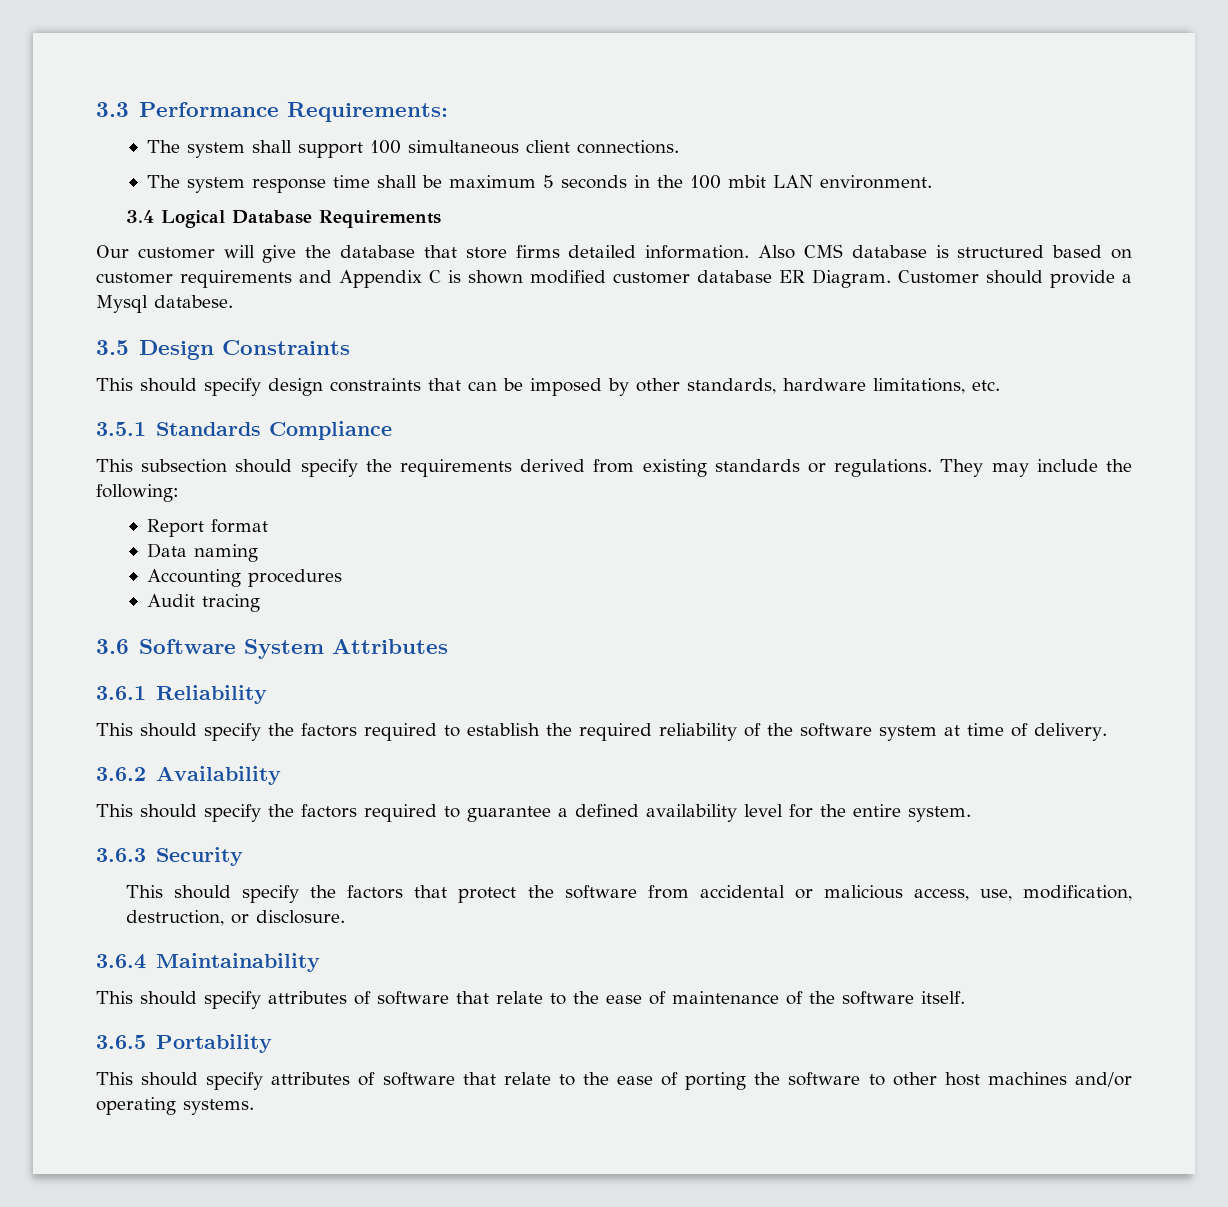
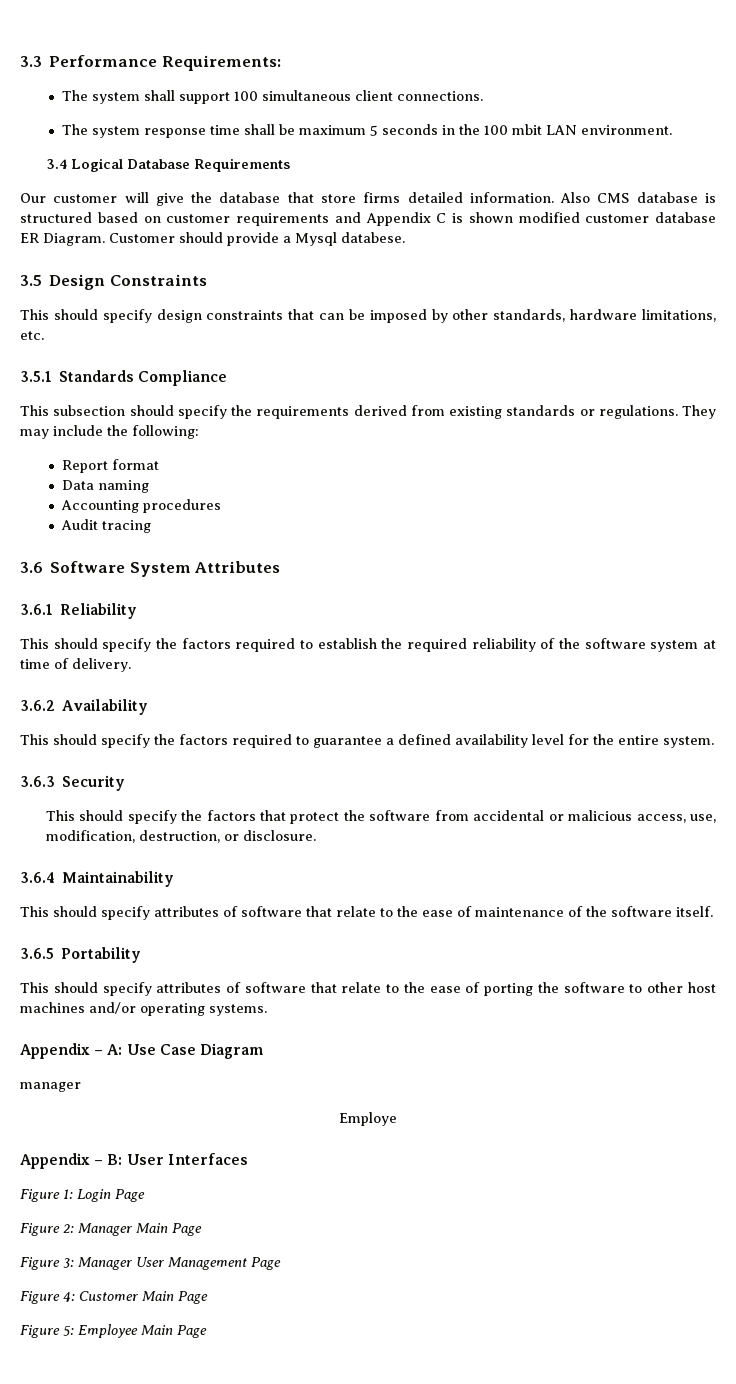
(254, 1107) none -> [20,1043,264,1059] [20,1082,81,1092] [339,1112,397,1126] [20,1153,248,1169] [20,1189,145,1202] [20,1223,202,1236] [20,1257,281,1270] [20,1291,208,1304] [20,1324,207,1338] // Appendix – A: Use Case Diagram // manager // Employe // Appendix – B: User Interfaces // Figure 1: Login Page // Figure 2: Manager Main Page // Figure 3: Manager User Management Page // Figure 4: Customer Main Page // Figure 5: Employee Main Page

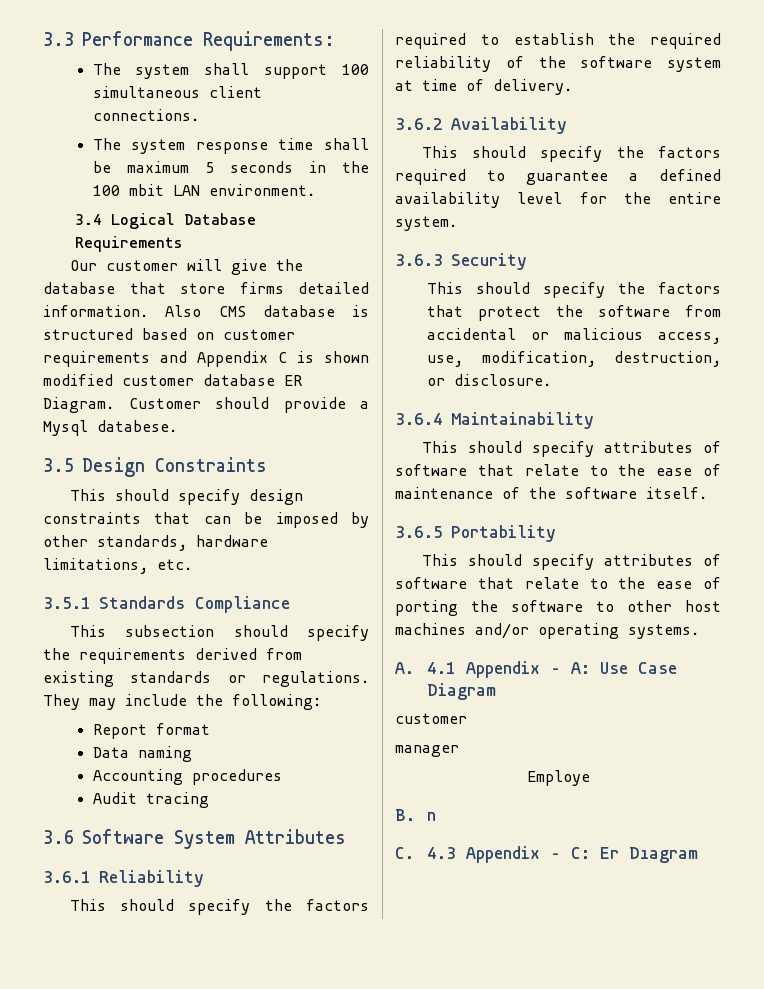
(267, 1010) none -> [395,662,456,674] A. 4.1
(264, 1051) none -> [395,713,467,724] // customer
[20,1153,248,1169] [20,1189,145,1202] [20,1223,202,1236] [20,1257,281,1270] [20,1291,208,1304] [20,1324,207,1338] Appendix – B: User Interfaces // Figure 1: Login Page // Figure 2: Manager Main Page // Figure 3: Manager User Management Page // Figure 4: Customer Main Page // Figure 5: Employee Main Page -> [395,809,436,821] [395,846,698,863] B. n // C. 4.3 Appendix – C: Er Dıagram

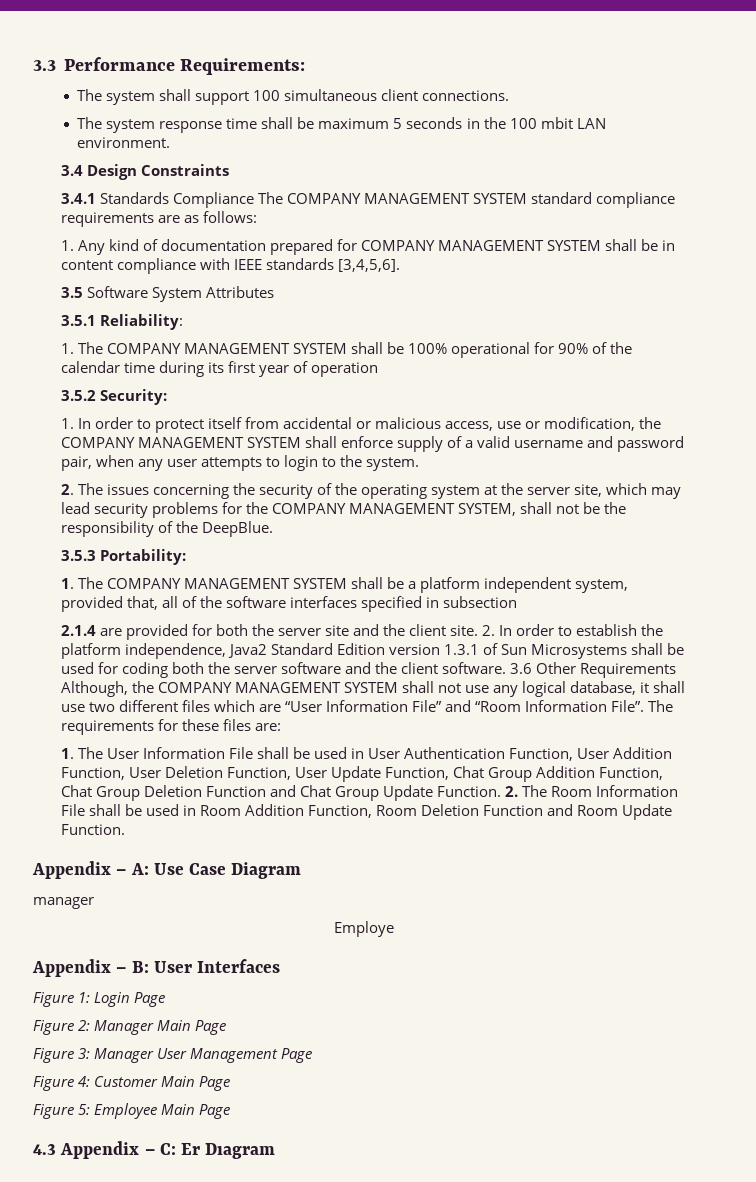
[110,213,256,229] [74,236,183,252] [69,259,303,275] [43,282,369,294] [43,305,369,317] [43,328,295,340] [43,351,369,367] [43,374,302,386] [43,397,369,413] [43,420,177,436] [43,457,267,477] [69,489,303,505] [43,512,369,528] [43,535,268,551] [43,558,192,574] [43,596,290,613] [69,625,369,641] [43,648,302,664] [43,671,369,687] [43,694,321,710] [92,723,210,739] [92,746,192,762] [92,769,282,785] [92,792,209,808] [43,829,346,849] [43,870,204,887] [69,899,369,915] [395,33,721,49] [395,56,721,72] [395,79,572,95] [395,117,567,134] [421,146,721,162] [395,169,721,185] [395,192,721,208] [395,216,457,231] [395,253,527,270] [426,282,721,298] [426,305,670,321] Logical Database Requirements // Our customer will give the database that store firms detailed information. Also CMS database is structured based on customer requirements and Appendix C is shown modified customer database ER Diagram. Customer should provide a Mysql databese. // 3.5 Design Constraints // This should specify design constraints that can be imposed by other standards, hardware limitations, etc. // 3.5.1 Standards Compliance // This subsection should specify the requirements derived from existing standards or regulations. They may include the following: // Report format // Data naming // Accounting procedures // Audit tracing // 3.6 Software System Attributes // 3.6.1 Reliability // This should specify the factors required to establish the required reliability of the software system at time of delivery. // 3.6.2 Availability // This should specify the factors required to guarantee a defined availability level for the entire system. // 3.6.3 Security // This should specify the factors that protect the software -> [86,164,229,180] [60,192,675,208] [60,211,257,227] [60,239,676,255] [60,258,400,274] [60,286,274,302] [60,314,183,330] [60,342,633,358] [60,361,378,377] [60,389,167,405] [60,417,242,433] Design Constraints // 3.4.1 Standards Compliance The COMPANY MANAGEMENT SYSTEM standard compliance requirements are as follows: // 1. Any kind of documentation prepared for COMPANY MANAGEMENT SYSTEM shall be in content compliance with IEEE standards [3,4,5,6]. // 3.5 Software System Attributes // 3.5.1 Reliability: // 1. The COMPANY MANAGEMENT SYSTEM shall be 100% operational for 90% of the calendar time during its first year of operation // 3.5.2 Security: // 1. In order to protect itself
[426,351,721,367] [426,374,551,386] [395,412,594,429] [421,441,721,457] [395,464,721,476] [395,487,707,499] [395,525,556,542] [421,554,721,570] [395,577,721,589] [395,600,721,616] [395,623,699,639] [395,662,456,674] use, modification, destruction, or disclosure. // 3.6.4 Maintainability // This should specify attributes of software that relate to the ease of maintenance of the software itself. // 3.6.5 Portability // This should specify attributes of software that relate to the ease of porting the software to other host machines and/or operating systems. // A. 4.1 -> [497,417,662,431] [60,436,685,452] [60,455,420,471] [60,483,682,499] [60,502,627,518] [60,521,273,537] [60,549,186,565] [60,577,629,593] [60,596,518,612] [60,624,664,640] [60,643,685,659] [60,662,677,678] [60,681,686,697] [60,700,674,712] [60,719,281,735] [60,747,673,761] [60,766,664,782] [60,785,679,801] [60,804,673,820] [60,824,125,835] use or modification, the COMPANY MANAGEMENT SYSTEM shall enforce supply of a valid username and password pair, when any user attempts to login to the system. // 2. The issues concerning the security of the operating system at the server site, which may lead security problems for the COMPANY MANAGEMENT SYSTEM, shall not be the responsibility of the DeepBlue. // 3.5.3 Portability: // 1. The COMPANY MANAGEMENT SYSTEM shall be a platform independent system, provided that, all of the software interfaces specified in subsection // 2.1.4 are provided for both the server site and the client site. 2. In order to establish the platform independence, Java2 Standard Edition version 1.3.1 of Sun Microsystems shall be used for coding both the server software and the client software. 3.6 Other Requirements Although, the COMPANY MANAGEMENT SYSTEM shall not use any logical database, it shall use two different files which are “User Information File” and “Room Information File”. The requirements for these files are: // 1. The User Information File shall be used in User Authentication Function, User Addition Function, User Deletion Function, User Update Function, Chat Group Addition Function, Chat Group Deletion Function and Chat Group Update Function. 2. The Room Information File shall be used in Room Addition Function, Room Deletion Function and Room Update Function. //
[395,713,467,724] // customer -> (302, 870) none
[395,809,436,821] [395,847,414,859] B. n // C. -> [32,959,281,977] [33,992,166,1007] [33,1020,227,1035] [33,1048,313,1063] [33,1076,231,1091] [33,1103,231,1119] Appendix – B: User Interfaces // Figure 1: Login Page // Figure 2: Manager Main Page // Figure 3: Manager User Management Page // Figure 4: Customer Main Page // Figure 5: Employee Main Page //

